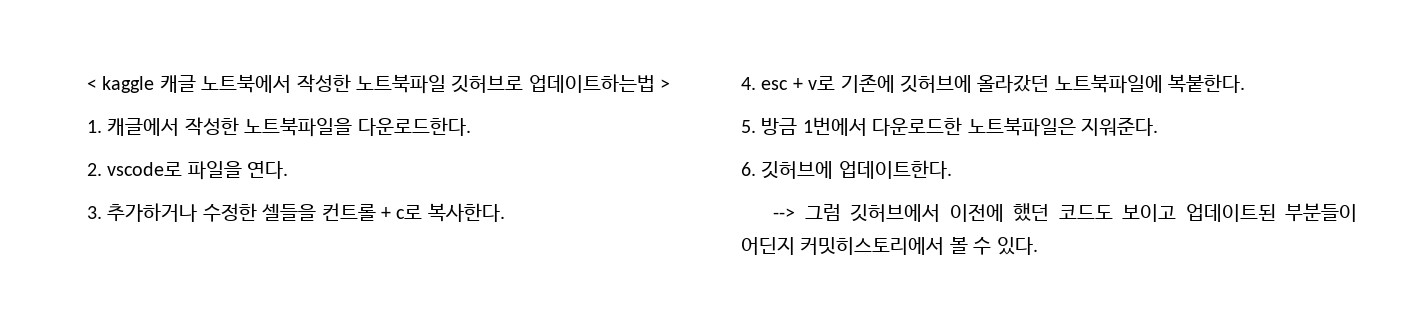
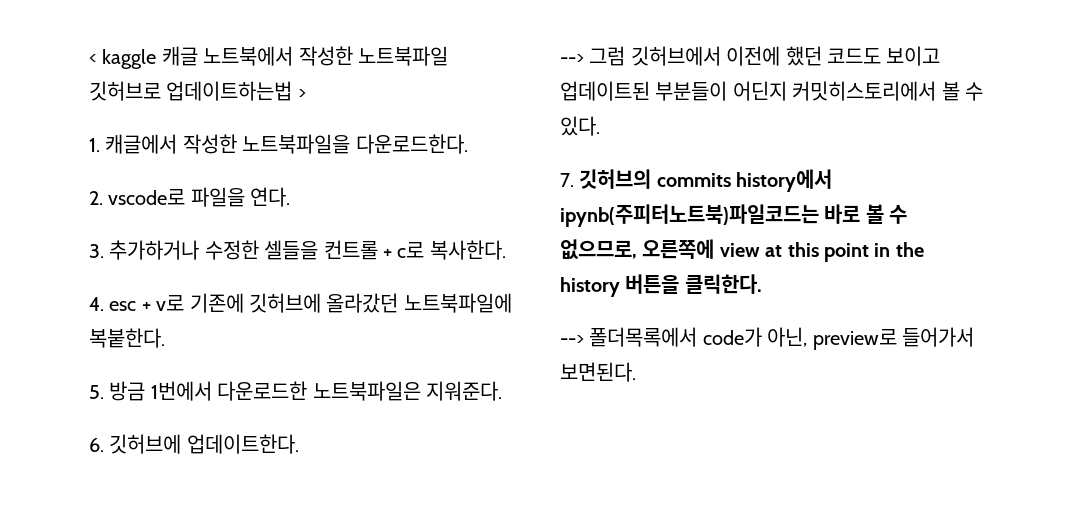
(1038, 246) none -> [560,169,833,192] [560,204,908,227] [560,239,924,262] [560,274,762,297] [560,327,974,350] [560,362,636,382] // 7. 깃허브의 commits history에서 ipynb(주피터노트북)파일코드는 바로 볼 수 없으므로, 오른쪽에 view at this point in the history 버튼을 클릭한다. // --> 폴더목록에서 code가 아닌, preview로 들어가서 보면된다.

